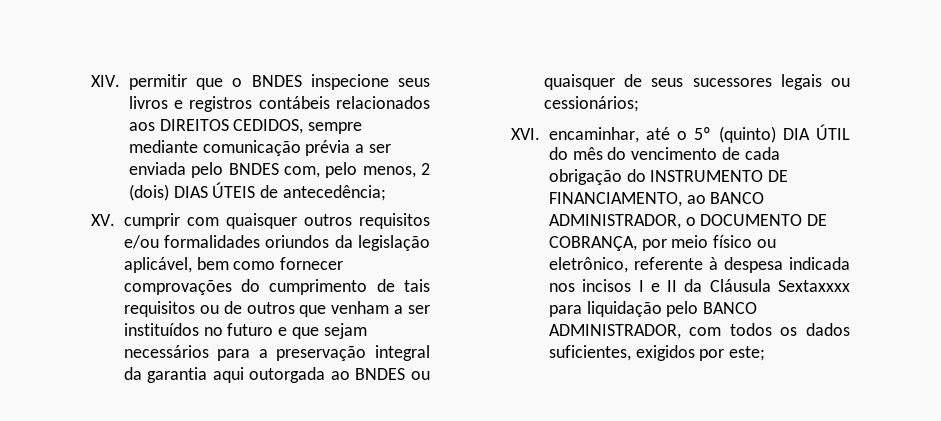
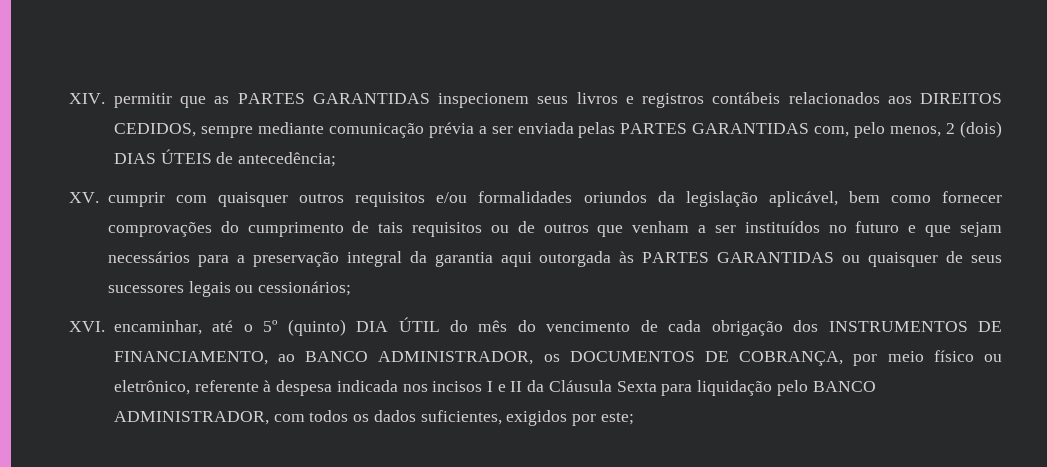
[232,74,389,90] o BNDES inspecione -> [214,93,530,108] as PARTES GARANTIDAS inspecionem
[191,162,279,178] pelo BNDES -> [578,122,810,138] pelas PARTES GARANTIDAS
[330,368,406,380] ao BNDES -> [619,251,835,263] às PARTES GARANTIDAS
[626,169,764,182] do INSTRUMENTO -> [793,320,968,332] dos INSTRUMENTOS
[685,214,803,226] o DOCUMENTO -> [543,351,695,362] os DOCUMENTOS
[778,280,850,292] Sextaxxxx -> [616,381,657,392] Sexta

